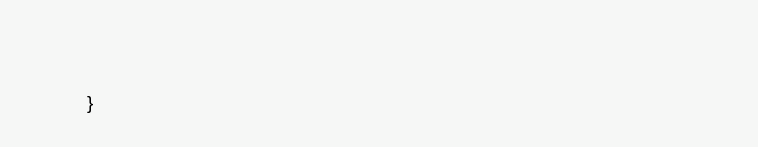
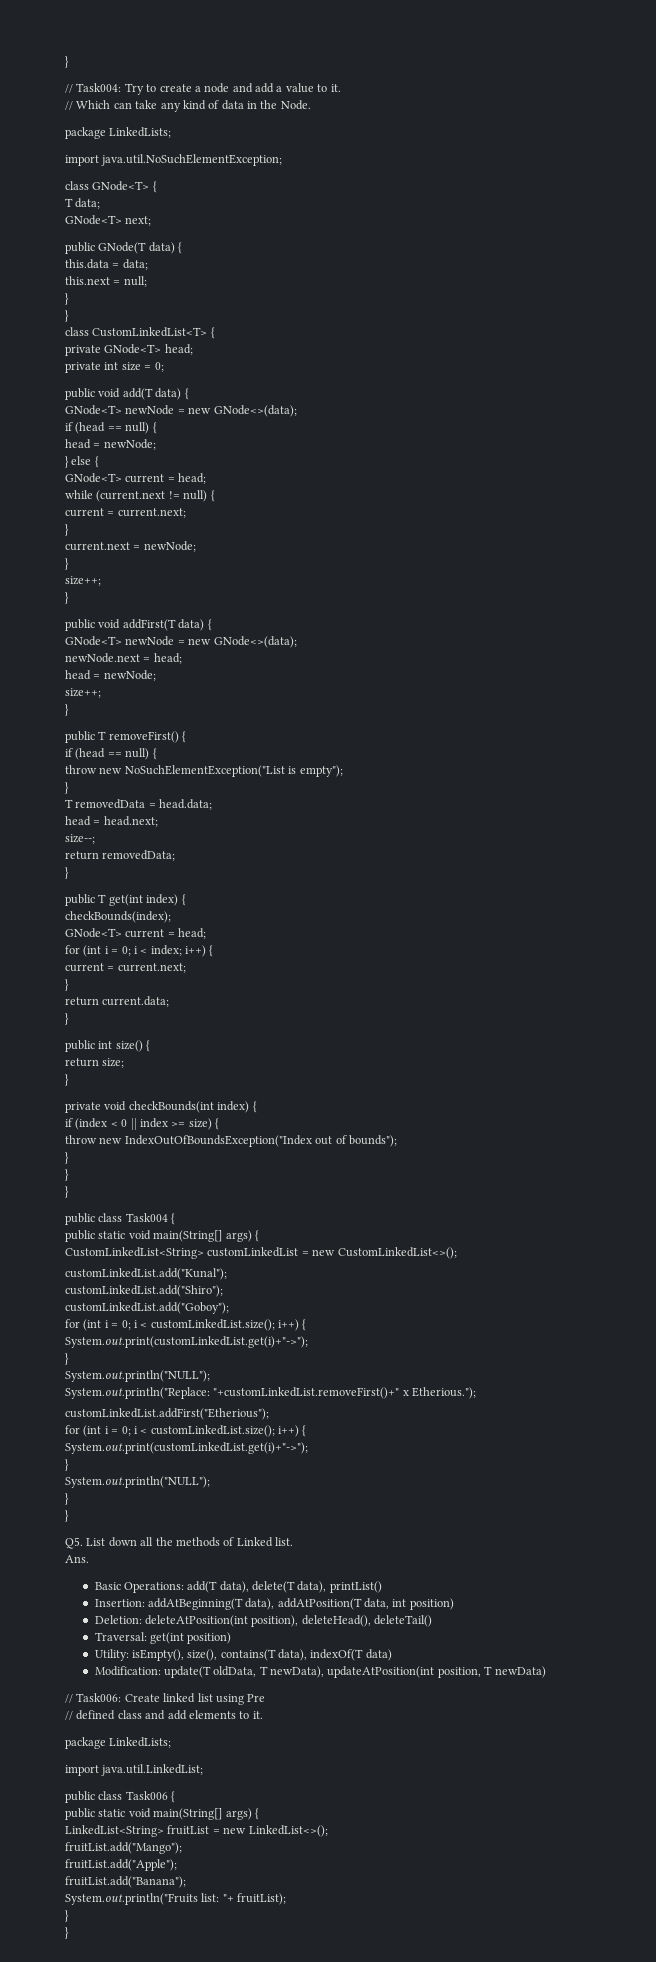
[87,96,93,113] } -> [65,56,69,68] [65,83,341,95] [65,100,311,112] [65,127,172,139] [65,154,283,166] [65,181,157,193] [65,198,101,209] [65,215,152,226] [65,242,183,254] [65,259,148,270] [65,276,147,287] [65,293,69,305] [65,310,69,322] [65,327,215,339] [65,344,193,356] [65,362,164,373] [65,388,189,400] [65,405,297,417] [65,422,157,434] [65,439,156,450] [65,456,99,468] [65,473,207,484] [65,490,215,502] [65,508,186,518] [65,524,69,536] [65,541,196,552] [65,558,69,570] [65,576,101,586] [65,592,69,604] [65,619,212,631] [65,636,297,648] [65,653,182,664] [65,670,156,681] [65,688,101,698] [65,704,69,716] [65,731,187,743] [65,748,157,760] [65,765,343,777] [65,782,69,794] [65,799,213,810] [65,816,158,827] [65,834,95,844] [65,850,176,861] [65,867,69,879] [65,894,186,906] [65,911,171,923] [65,928,207,939] [65,945,214,957] [65,963,186,973] [65,979,69,991] [65,996,170,1007] [65,1013,69,1025] [65,1040,151,1052] [65,1058,125,1068] [65,1074,69,1086] [65,1101,257,1113] [65,1118,219,1130] [65,1135,397,1147] [65,1152,69,1164] [65,1169,69,1181] [65,1186,69,1198] [65,1213,176,1225] [65,1230,259,1242] [65,1247,457,1259] [65,1268,227,1280] [65,1285,223,1297] [65,1302,229,1314] [65,1319,307,1331] [65,1336,308,1348] [65,1353,69,1365] [65,1370,210,1382] [65,1387,477,1399] [65,1408,269,1420] [65,1425,307,1437] [65,1442,308,1454] [65,1459,69,1471] [65,1476,210,1488] [65,1493,69,1505] [65,1510,69,1522] [65,1537,293,1549] [65,1555,89,1563] [94,1581,382,1593] [94,1598,454,1610] [94,1615,433,1627] [94,1632,232,1644] [94,1649,392,1661] [94,1666,546,1678] [65,1693,266,1705] [65,1710,263,1720] [65,1737,172,1749] [65,1764,204,1776] [65,1791,176,1803] [65,1808,259,1820] [65,1825,328,1837] [65,1842,182,1854] [65,1859,177,1871] [65,1876,186,1888] [65,1893,287,1905] [65,1910,69,1922] [65,1927,69,1939] } // // Task004: Try to create a node and add a value to it. // // Which can take any kind of data in the Node. // package LinkedLists; // import java.util.NoSuchElementException; // class GNode<T> { // T data; // GNode<T> next; // public GNode(T data) { // this.data = data; // this.next = null; // } // } // class CustomLinkedList<T> { // private GNode<T> head; // private int size = 0; // public void add(T data) { // GNode<T> newNode = new GNode<>(data); // if (head == null) { // head = newNode; // } else { // GNode<T> current = head; // while (current.next != null) { // current = current.next; // } // current.next = newNode; // } // size++; // } // public void addFirst(T data) { // GNode<T> newNode = new GNode<>(data); // newNode.next = head; // head = newNode; // size++; // } // public T removeFirst() { // if (head == null) { // throw new NoSuchElementException("List is empty"); // } // T removedData = head.data; // head = head.next; // size--; // return removedData; // } // public T get(int index) { // checkBounds(index); // GNode<T> current = head; // for (int i = 0; i < index; i++) { // current = current.next; // } // return current.data; // } // public int size() { // return size; // } // private void checkBounds(int index) { // if (index < 0 || index >= size) { // throw new IndexOutOfBoundsException("Index out of bounds"); // } // } // } // public class Task004 { // public static void main(String[] args) { // CustomLinkedList<String> customLinkedList = new CustomLinkedList<>(); // customLinkedList.add("Kunal"); // customLinkedList.add("Shiro"); // customLinkedList.add("Goboy"); // for (int i = 0; i < customLinkedList.size(); i++) { // System.out.print(customLinkedList.get(i)+"->"); // } // System.out.println("NULL"); // System.out.println("Replace: "+customLinkedList.removeFirst()+" x Etherious."); // customLinkedList.addFirst("Etherious"); // for (int i = 0; i < customLinkedList.size(); i++) { // System.out.print(customLinkedList.get(i)+"->"); // } // System.out.println("NULL"); // } // } // Q5. List down all the methods of Linked list. // Ans. // Basic Operations: add(T data), delete(T data), printList() // Insertion: addAtBeginning(T data), addAtPosition(T data, int position) // Deletion: deleteAtPosition(int position), deleteHead(), deleteTail() // Traversal: get(int position) // Utility: isEmpty(), size(), contains(T data), indexOf(T data) // Modification: update(T oldData, T newData), updateAtPosition(int position, T newData) // // Task006: Create linked list using Pre // // defined class and add elements to it. // package LinkedLists; // import java.util.LinkedList; // public class Task006 { // public static void main(String[] args) { // LinkedList<String> fruitList = new LinkedList<>(); // fruitList.add("Mango"); // fruitList.add("Apple"); // fruitList.add("Banana"); // System.out.println("Fruits list: "+ fruitList); // } // }

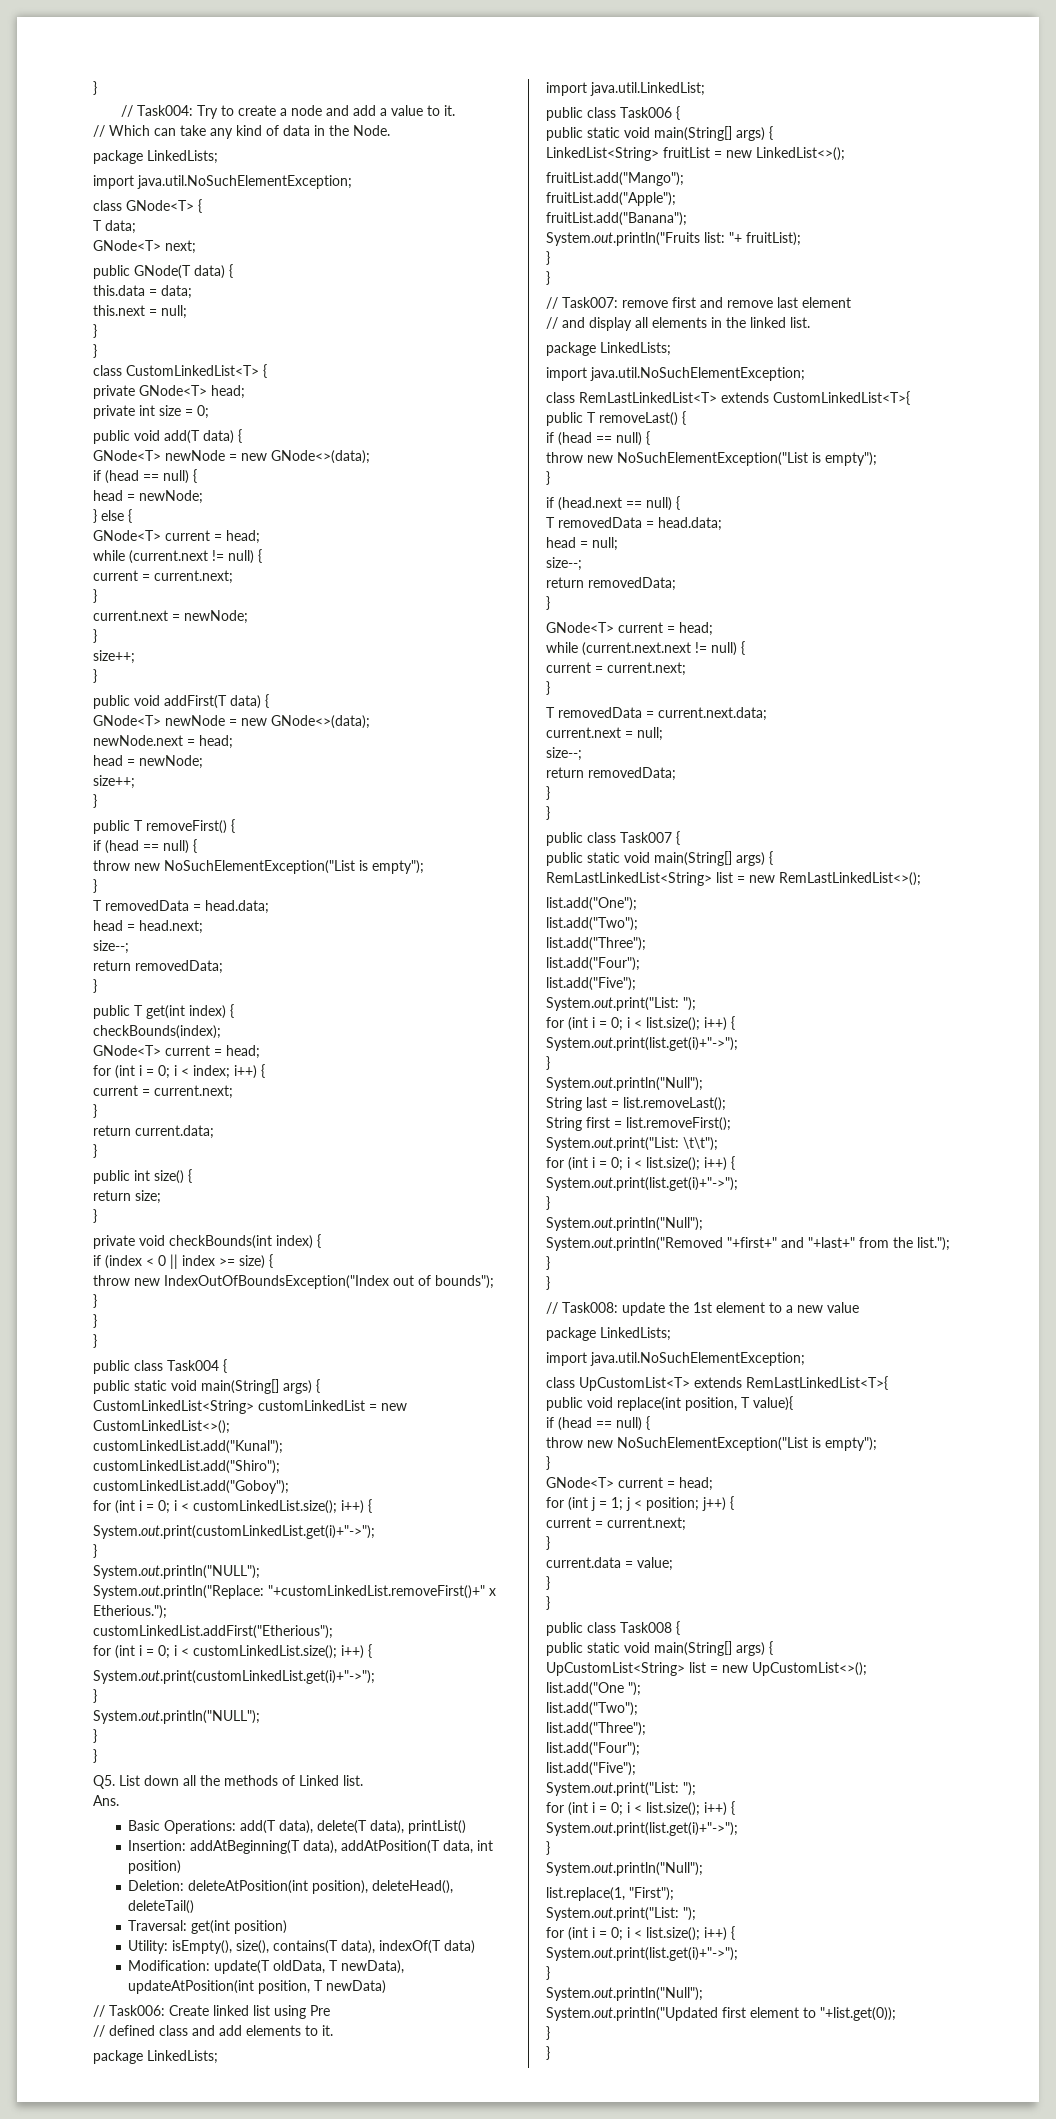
(69, 1933) none -> [546,297,851,309] [546,317,810,331] [546,342,671,356] [546,367,805,381] [546,391,910,405] [546,411,686,426] [546,431,650,446] [546,452,877,466] [546,471,550,485] [546,496,680,511] [546,517,722,531] [546,537,618,551] [546,557,582,571] [546,577,676,591] [546,596,550,610] [546,622,713,636] [546,641,745,656] [546,662,686,676] [546,681,550,695] [546,707,767,721] [546,727,663,741] [546,747,582,761] [546,767,676,781] [546,786,550,800] [546,806,550,820] [546,831,680,846] [546,851,773,866] [546,872,921,886] [546,897,637,911] [546,917,638,931] [546,937,646,951] [546,957,640,971] [546,977,636,991] [546,997,696,1011] [546,1016,735,1031] [546,1037,738,1051] [546,1056,550,1070] [546,1077,703,1091] [546,1097,726,1111] [546,1117,731,1131] [546,1137,718,1151] [546,1156,735,1171] [546,1177,738,1191] [546,1196,550,1210] [546,1217,703,1231] [546,1237,950,1251] [546,1256,550,1270] [546,1276,550,1290] [546,1302,859,1316] [546,1327,671,1341] [546,1352,805,1366] [546,1376,888,1391] [546,1396,793,1411] [546,1416,650,1431] [546,1437,877,1451] [546,1456,550,1470] [546,1477,713,1491] [546,1496,734,1511] [546,1517,686,1531] [546,1536,550,1550] [546,1557,673,1571] [546,1576,550,1590] [546,1596,550,1610] [546,1621,680,1636] [546,1641,773,1656] [546,1662,867,1676] [546,1682,641,1696] [546,1702,638,1716] [546,1722,646,1736] [546,1742,640,1756] [546,1762,636,1776] [546,1782,696,1796] [546,1801,735,1816] [546,1822,738,1836] [546,1841,550,1855] [546,1862,703,1876] [546,1887,674,1901] [546,1907,696,1921] [546,1926,735,1941] [546,1947,738,1961] [546,1966,550,1980] [546,1987,703,2001] [546,2007,896,2021] [546,2026,550,2040] [546,2046,550,2060] // // Task007: remove first and remove last element // // and display all elements in the linked list. // package LinkedLists; // import java.util.NoSuchElementException; // class RemLastLinkedList<T> extends CustomLinkedList<T>{ // public T removeLast() { // if (head == null) { // throw new NoSuchElementException("List is empty"); // } // if (head.next == null) { // T removedData = head.data; // head = null; // size--; // return removedData; // } // GNode<T> current = head; // while (current.next.next != null) { // current = current.next; // } // T removedData = current.next.data; // current.next = null; // size--; // return removedData; // } // } // public class Task007 { // public static void main(String[] args) { // RemLastLinkedList<String> list = new RemLastLinkedList<>(); // list.add("One"); // list.add("Two"); // list.add("Three"); // list.add("Four"); // list.add("Five"); // System.out.print("List: "); // for (int i = 0; i < list.size(); i++) { // System.out.print(list.get(i)+"->"); // } // System.out.println("Null"); // String last = list.removeLast(); // String first = list.removeFirst(); // System.out.print("List: \t\t"); // for (int i = 0; i < list.size(); i++) { // System.out.print(list.get(i)+"->"); // } // System.out.println("Null"); // System.out.println("Removed "+first+" and "+last+" from the list."); // } // } // // Task008: update the 1st element to a new value // package LinkedLists; // import java.util.NoSuchElementException; // class UpCustomList<T> extends RemLastLinkedList<T>{ // public void replace(int position, T value){ // if (head == null) { // throw new NoSuchElementException("List is empty"); // } // GNode<T> current = head; // for (int j = 1; j < position; j++) { // current = current.next; // } // current.data = value; // } // } // public class Task008 { // public static void main(String[] args) { // UpCustomList<String> list = new UpCustomList<>(); // list.add("One "); // list.add("Two"); // list.add("Three"); // list.add("Four"); // list.add("Five"); // System.out.print("List: "); // for (int i = 0; i < list.size(); i++) { // System.out.print(list.get(i)+"->"); // } // System.out.println("Null"); // list.replace(1, "First"); // System.out.print("List: "); // for (int i = 0; i < list.size(); i++) { // System.out.print(list.get(i)+"->"); // } // System.out.println("Null"); // System.out.println("Updated first element to "+list.get(0)); // } // }

